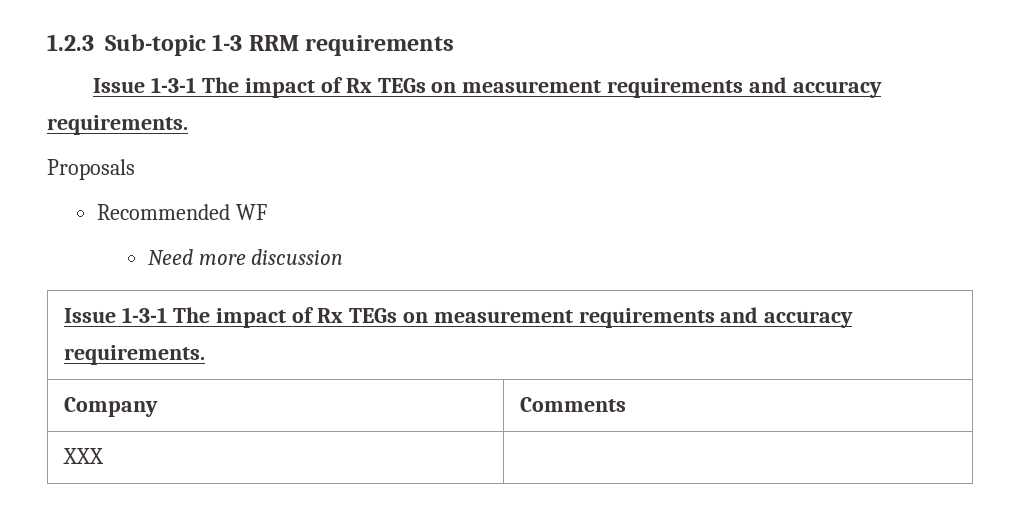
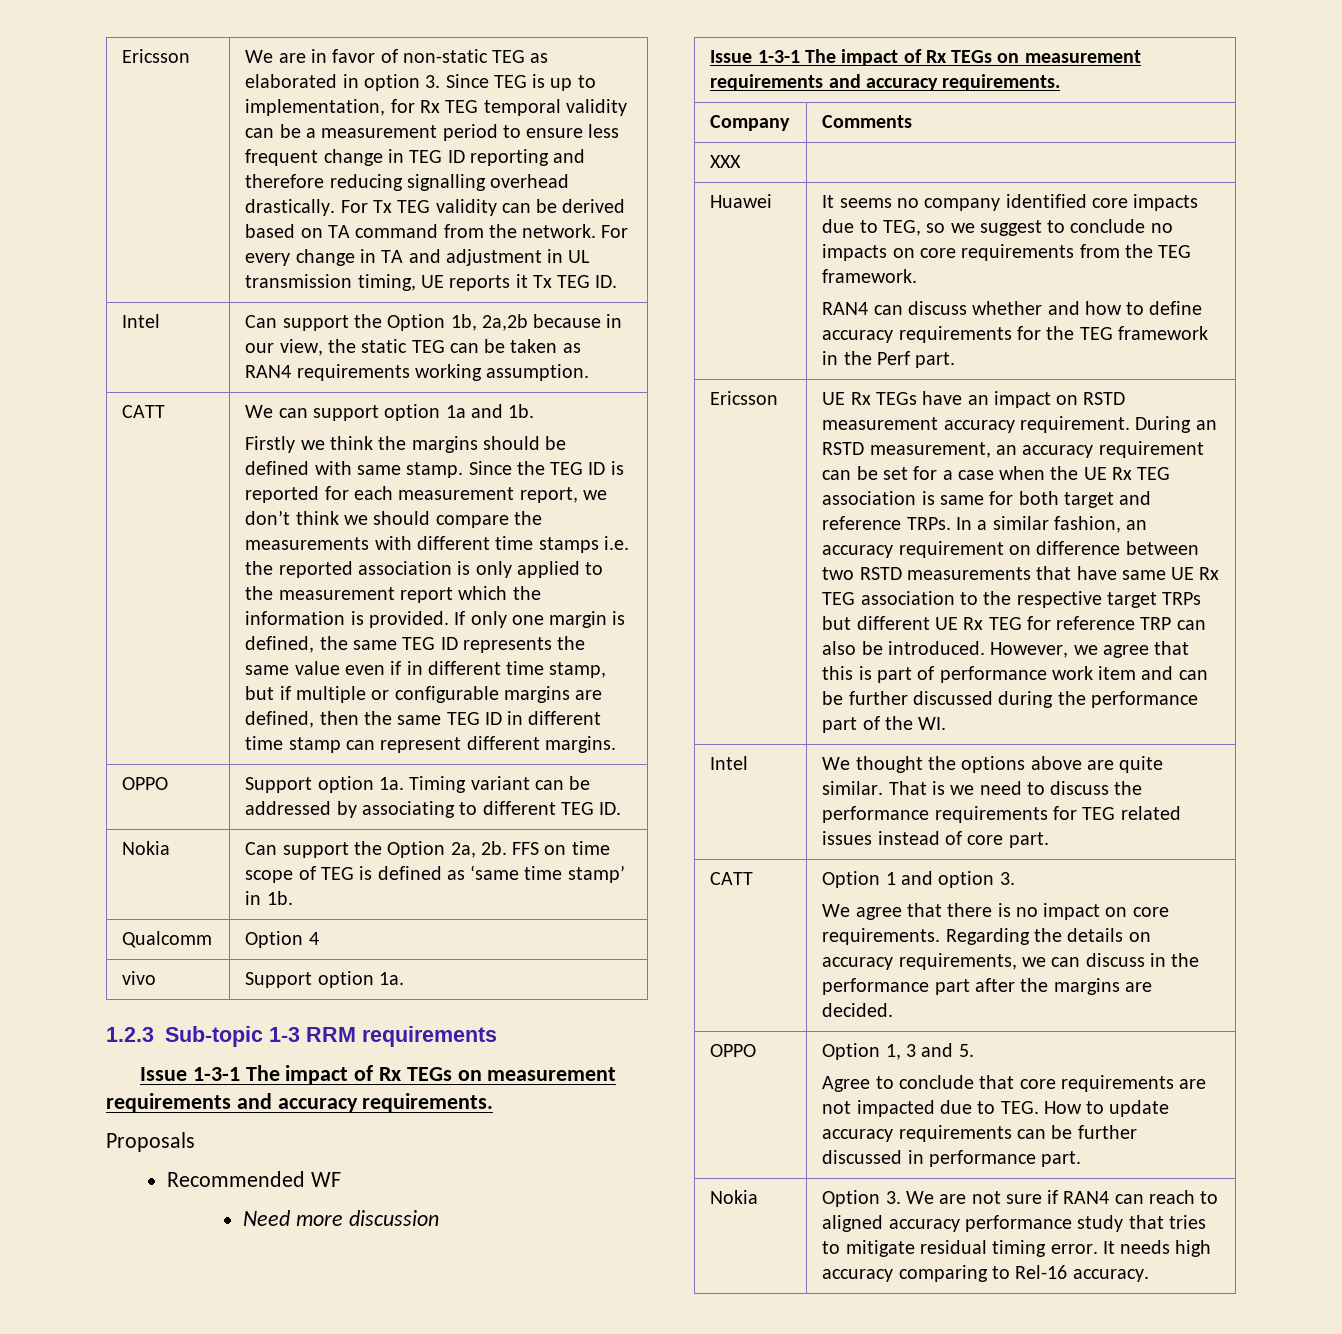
(47, 42) none -> [122,49,191,63] [245,49,549,63] [245,74,596,91] [245,99,627,116] [245,124,620,141] [245,149,586,166] [245,174,570,191] [245,199,626,216] [245,224,629,238] [245,249,591,266] [245,274,618,291] [122,314,161,328] [245,314,623,331] [245,339,581,356] [245,364,590,381] [122,405,166,418] [245,404,535,421] [245,436,567,453] [245,461,624,478] [245,486,607,503] [245,510,542,528] [245,536,629,553] [245,561,604,578] [245,586,541,603] [245,611,626,628] [245,636,586,653] [245,661,607,678] [245,686,603,703] [245,711,602,728] [245,736,616,753] [122,777,169,790] [245,776,591,793] [245,801,622,818] [122,841,171,855] [245,841,610,858] [245,865,625,883] [245,891,293,905] [122,931,213,948] [245,931,319,948] [122,971,157,985] [245,971,404,988] Ericsson | We are in favor of non-static TEG as elaborated in option 3. Since TEG is up to implementation, for Rx TEG temporal validity can be a measurement period to ensure less frequent change in TEG ID reporting and therefore reducing signalling overhead drastically. For Tx TEG validity can be derived based on TA command from the network. For every change in TA and adjustment in UL transmission timing, UE reports it Tx TEG ID. // Intel | Can support the Option 1b, 2a,2b because in our view, the static TEG can be taken as RAN4 requirements working assumption. // CATT | We can support option 1a and 1b. // Firstly we think the margins should be defined with same stamp. Since the TEG ID is reported for each measurement report, we don’t think we should compare the measurements with different time stamps i.e. the reported association is only applied to the measurement report which the information is provided. If only one margin is defined, the same TEG ID represents the same value even if in different time stamp, but if multiple or configurable margins are defined, then the same TEG ID in different time stamp can represent different margins. // OPPO | Support option 1a. Timing variant can be addressed by associating to different TEG ID. // Nokia | Can support the Option 2a, 2b. FFS on time scope of TEG is defined as ‘same time stamp’ in 1b. // Qualcomm | Option 4 // vivo | Support option 1a. //
(105, 456) none -> [710,194,773,208] [822,194,1199,211] [822,219,1173,236] [822,244,1192,261] [822,269,918,283] [822,301,1203,315] [822,326,1208,343] [822,351,956,368] [710,391,779,405] [822,391,1126,408] [822,416,1217,433] [822,441,1204,458] [822,466,1171,480] [822,491,1152,508] [822,516,1148,533] [822,541,1199,558] [822,566,1220,580] [822,591,1202,608] [822,616,1206,630] [822,641,1190,658] [822,666,1208,683] [822,691,1198,708] [822,716,947,733] [710,756,749,770] [822,756,1164,773] [822,781,1143,795] [822,806,1181,823] [822,831,1049,848] [710,872,754,885] [822,871,1015,888] [822,903,1169,920] [822,928,1151,945] [822,953,1200,970] [822,978,1152,995] [822,1003,894,1017] [710,1044,757,1057] [822,1043,974,1060] [822,1075,1207,1092] [822,1100,1170,1117] [822,1125,1137,1142] [822,1150,1082,1167] [710,1190,759,1204] [822,1190,1219,1207] [822,1215,1206,1232] [822,1240,1212,1257] [822,1265,1149,1282] // Huawei | It seems no company identified core impacts due to TEG, so we suggest to conclude no impacts on core requirements from the TEG framework. // RAN4 can discuss whether and how to define accuracy requirements for the TEG framework in the Perf part. // Ericsson | UE Rx TEGs have an impact on RSTD measurement accuracy requirement. During an RSTD measurement, an accuracy requirement can be set for a case when the UE Rx TEG association is same for both target and reference TRPs. In a similar fashion, an accuracy requirement on difference between two RSTD measurements that have same UE Rx TEG association to the respective target TRPs but different UE Rx TEG for reference TRP can also be introduced. However, we agree that this is part of performance work item and can be further discussed during the performance part of the WI. // Intel | We thought the options above are quite similar. That is we need to discuss the performance requirements for TEG related issues instead of core part. // CATT | Option 1 and option 3. // We agree that there is no impact on core requirements. Regarding the details on accuracy requirements, we can discuss in the performance part after the margins are decided. // OPPO | Option 1, 3 and 5. // Agree to conclude that core requirements are not impacted due to TEG. How to update accuracy requirements can be further discussed in performance part. // Nokia | Option 3. We are not sure if RAN4 can reach to aligned accuracy performance study that tries to mitigate residual timing error. It needs high accuracy comparing to Rel-16 accuracy.

